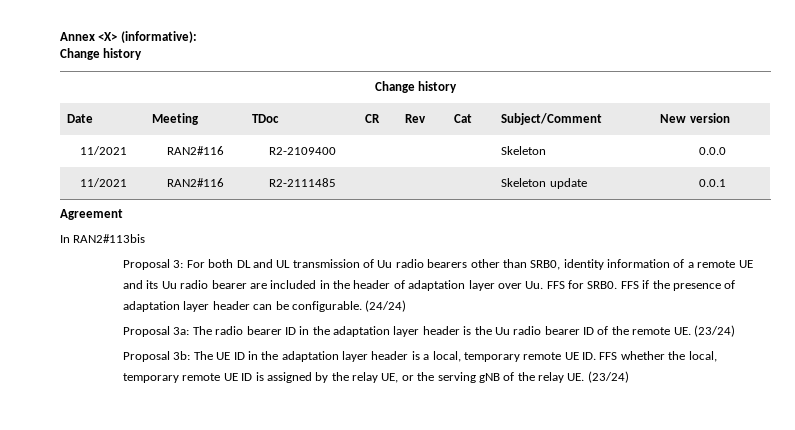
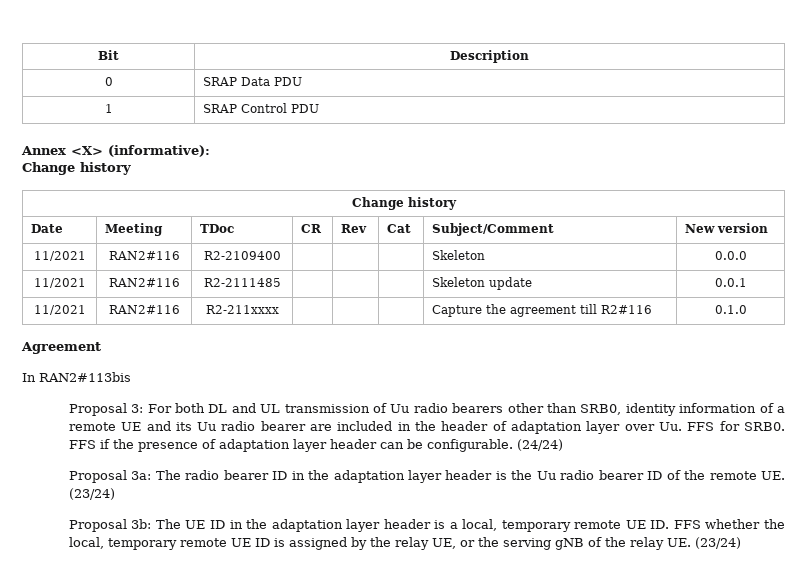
(60, 36) none -> [98,50,119,60] [450,50,529,63] [104,77,113,86] [202,77,302,86] [104,104,113,113] [202,103,319,113] Bit | Description // 0 | SRAP Data PDU // 1 | SRAP Control PDU //
(726, 183) none -> [33,305,86,315] [108,305,180,314] [205,305,279,314] [431,304,652,317] [714,305,747,314] // 11/2021 | RAN2#116 | R2-211xxxx | | | | Capture the agreement till R2#116 | 0.1.0

